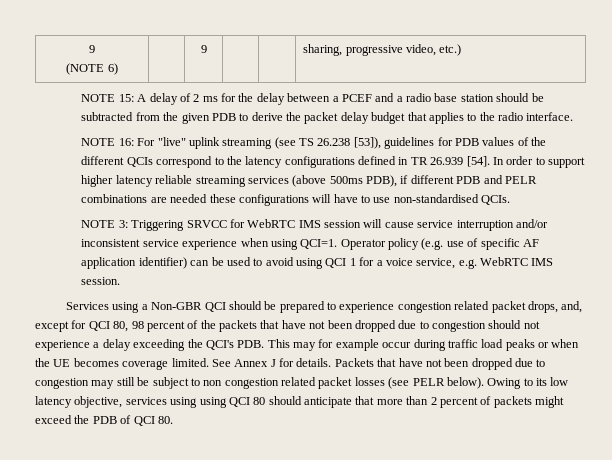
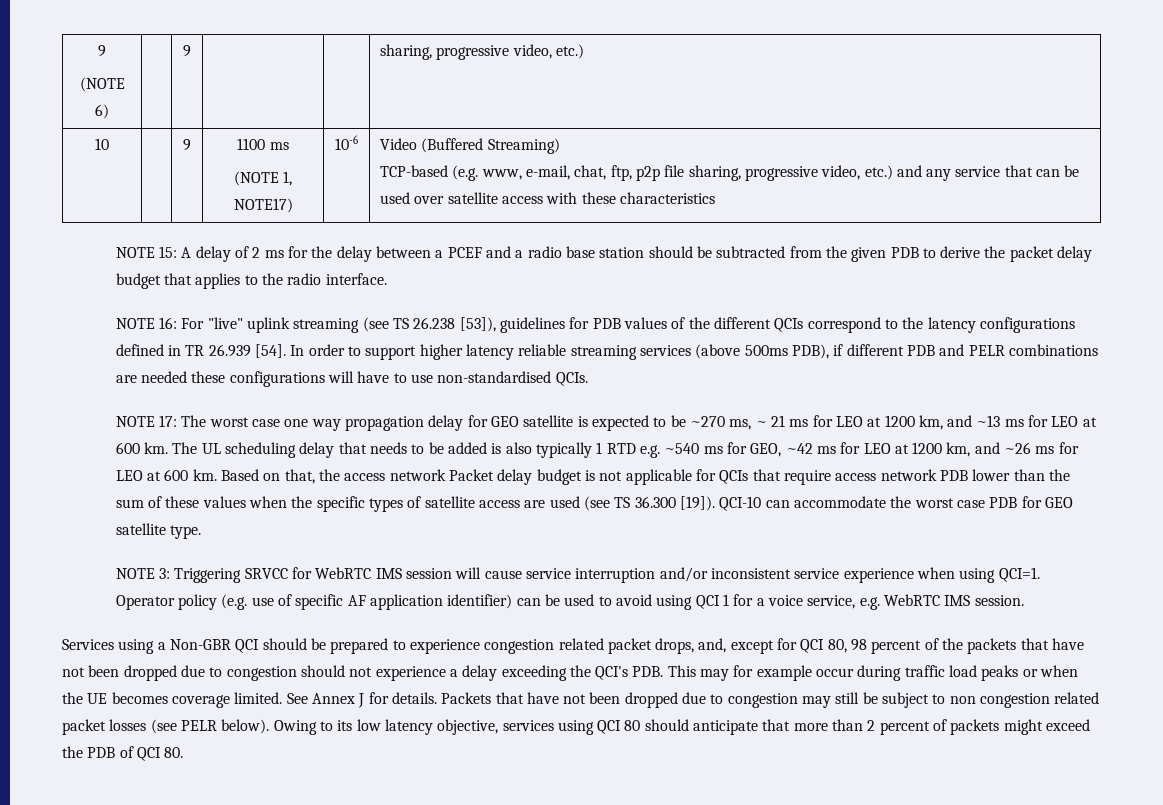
(462, 50) none -> [95,138,109,150] [183,139,191,151] [237,138,289,150] [233,171,293,186] [233,198,293,213] [335,135,358,150] [379,138,560,154] [379,165,1080,181] [379,192,715,204] // 10 | | 9 | 1100 ms // (NOTE 1, NOTE17) | 10-6 | Video (Buffered Streaming) // TCP-based (e.g. www, e-mail, chat, ftp, p2p file sharing, progressive video, etc.) and any service that can be used over satellite access with these characteristics
(511, 200) none -> [115,415,1097,431] [115,442,1079,458] [115,469,1070,485] [115,496,1073,512] [115,523,202,539] // NOTE 17: The worst case one way propagation delay for GEO satellite is expected to be ~270 ms, ~ 21 ms for LEO at 1200 km, and ~13 ms for LEO at 600 km. The UL scheduling delay that needs to be added is also typically 1 RTD e.g. ~540 ms for GEO, ~42 ms for LEO at 1200 km, and ~26 ms for LEO at 600 km. Based on that, the access network Packet delay budget is not applicable for QCIs that require access network PDB lower than the sum of these values when the specific types of satellite access are used (see TS 36.300 [19]). QCI-10 can accommodate the worst case PDB for GEO satellite type.
[199,397,227,408] using -> (594, 727) none

